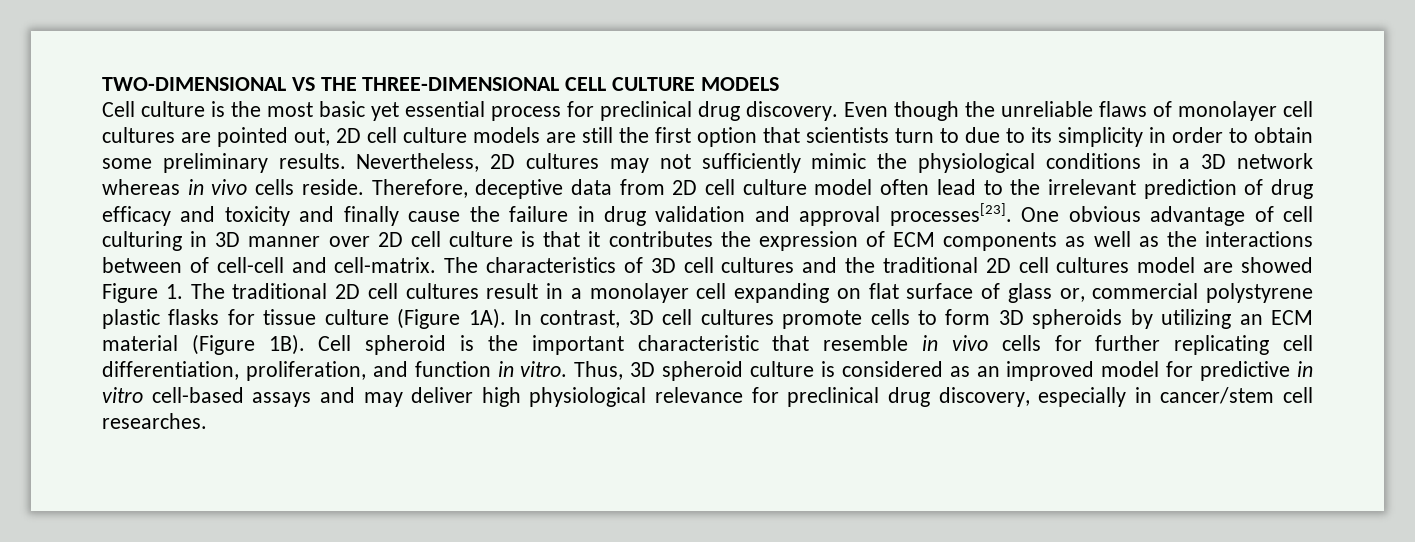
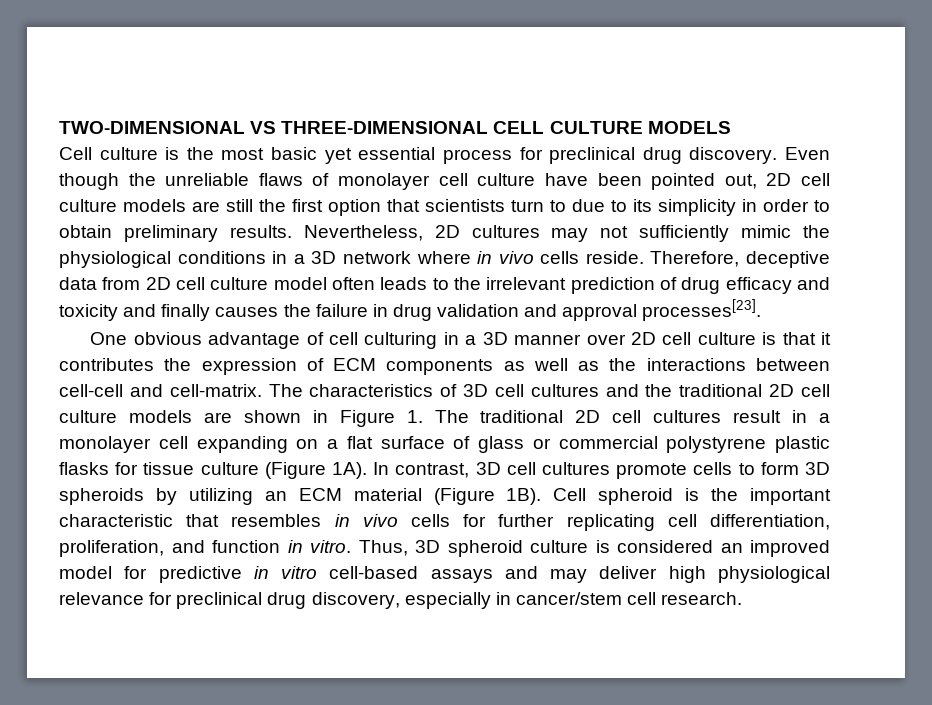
[320,77,357,91] THE -> (277, 127) none
[102,127,211,143] cultures are -> [477,173,642,186] culture have been
[102,158,152,169] some -> (112, 231) none
[102,179,180,195] whereas -> [416,251,471,264] where
[936,179,976,195] lead -> [380,277,428,290] leads
[408,211,461,222] cause -> [215,307,279,317] causes
(1012, 214) none -> (762, 310) //
(208, 239) none -> [465,335,477,345] a
[189,257,209,273] of -> (830, 364) none
[1056,257,1314,273] cultures model are showed -> [59,410,328,423] culture models are shown in
(861, 293) none -> [327,439,338,449] a
[1059,288,1085,302] or, -> [532,438,551,449] or
[823,335,909,351] resemble -> [231,514,322,527] resembles
[949,366,970,377] as -> (713, 546) none
[102,413,207,429] researches. -> [661,592,743,605] research.

